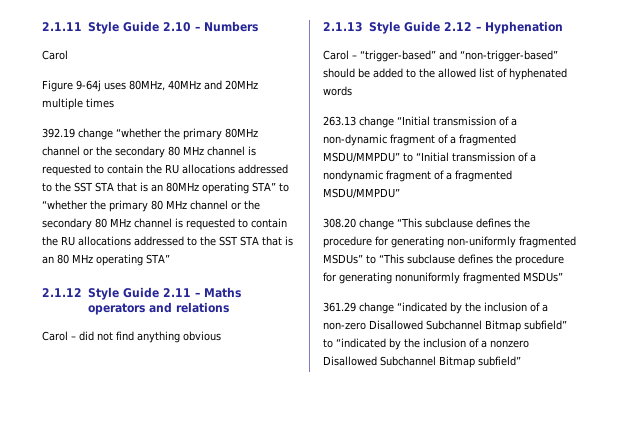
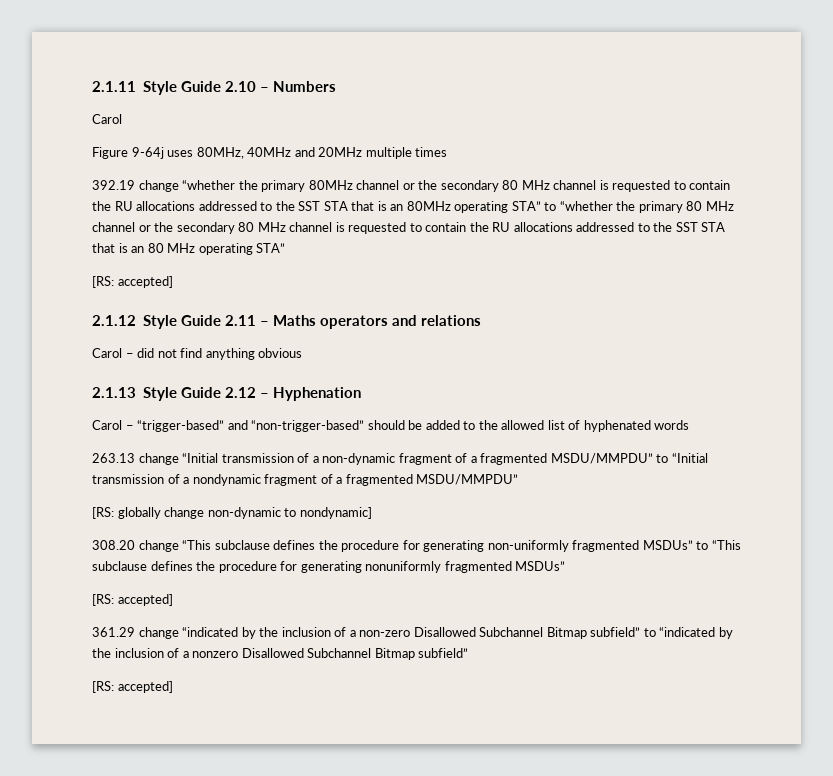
(170, 259) none -> [92,276,173,288] // [RS: accepted]
(400, 193) none -> [92,507,372,519] // [RS: globally change non-dynamic to nondynamic]
(563, 277) none -> [92,594,173,606] // [RS: accepted]
(521, 361) none -> [92,681,173,693] // [RS: accepted]

